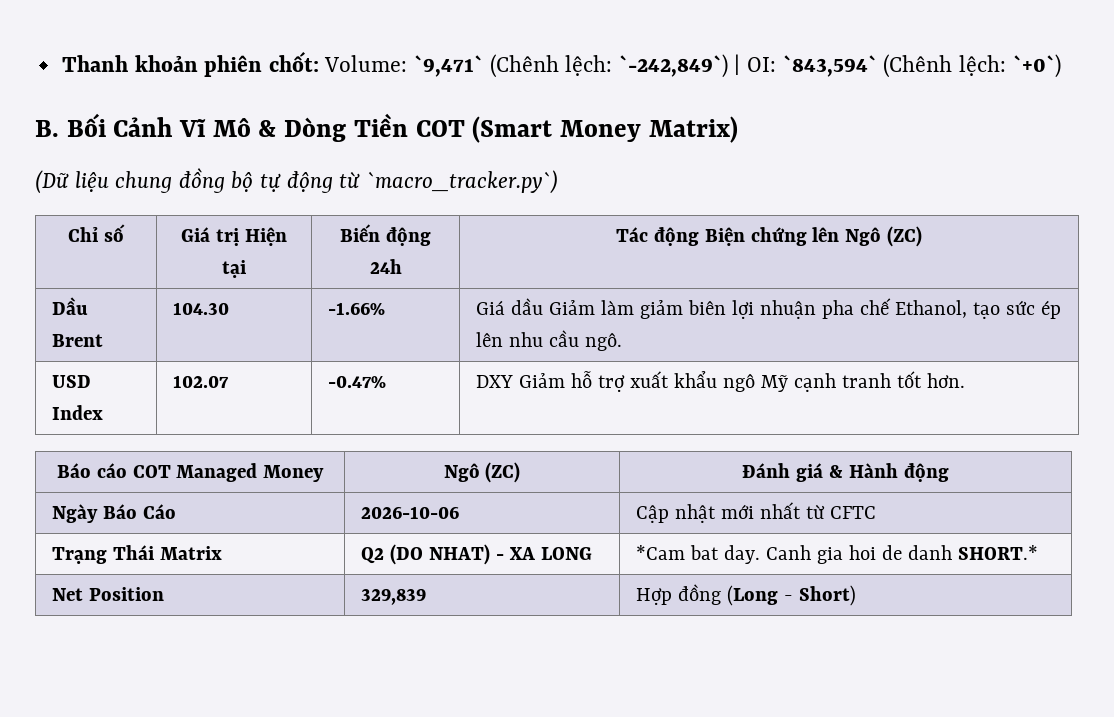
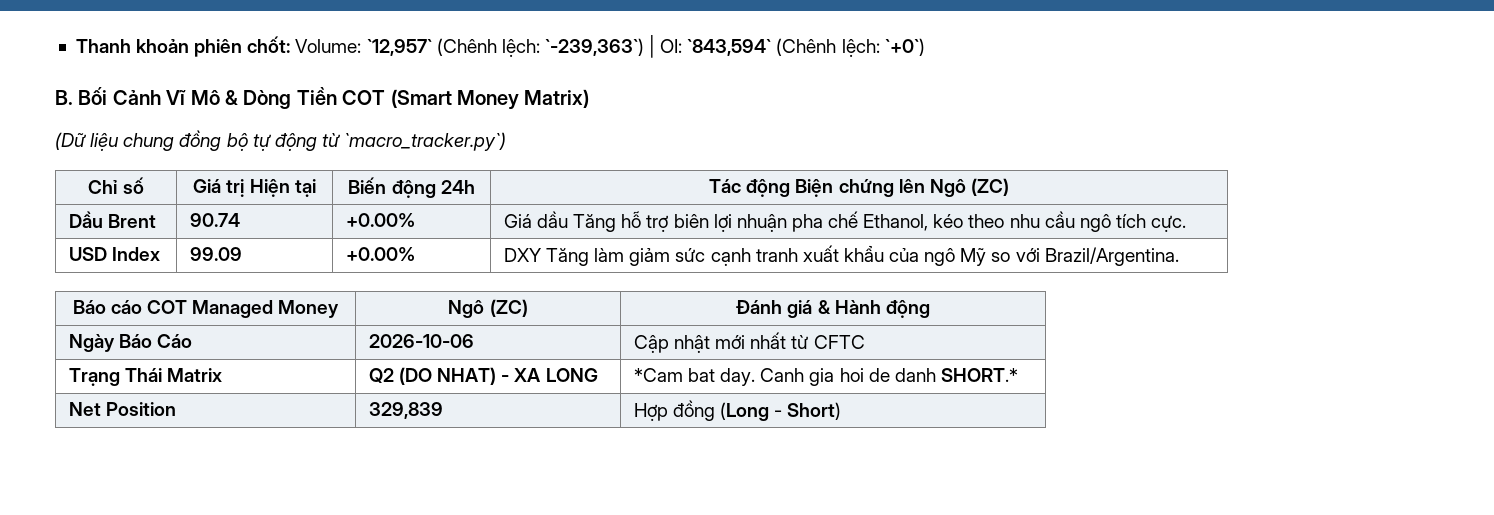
[414,54,728,78] `9,471` (Chênh lệch: `-242,849`) -> [366,38,644,57] `12,957` (Chênh lệch: `-239,363`)
[173,302,230,315] [328,302,386,315] 104.30 | -1.66% -> [189,213,240,227] [345,213,415,227] 90.74 | +0.00%
[549,300,684,319] Giảm làm giảm -> [573,211,669,232] Tăng hỗ trợ
[972,300,1061,319] [476,330,623,351] tạo sức ép lên nhu cầu ngô. -> [933,211,1187,232] kéo theo nhu cầu ngô tích cực.
[173,375,230,388] [328,375,387,388] 102.07 | -0.47% -> [189,247,242,261] [345,247,415,261] 99.09 | +0.00%
[519,371,626,392] Giảm hỗ trợ -> [546,248,798,266] Tăng làm giảm sức cạnh tranh
(718, 379) none -> [889,248,920,262] của
[793,371,965,392] cạnh tranh tốt hơn. -> [991,247,1179,266] so với Brazil/Argentina.

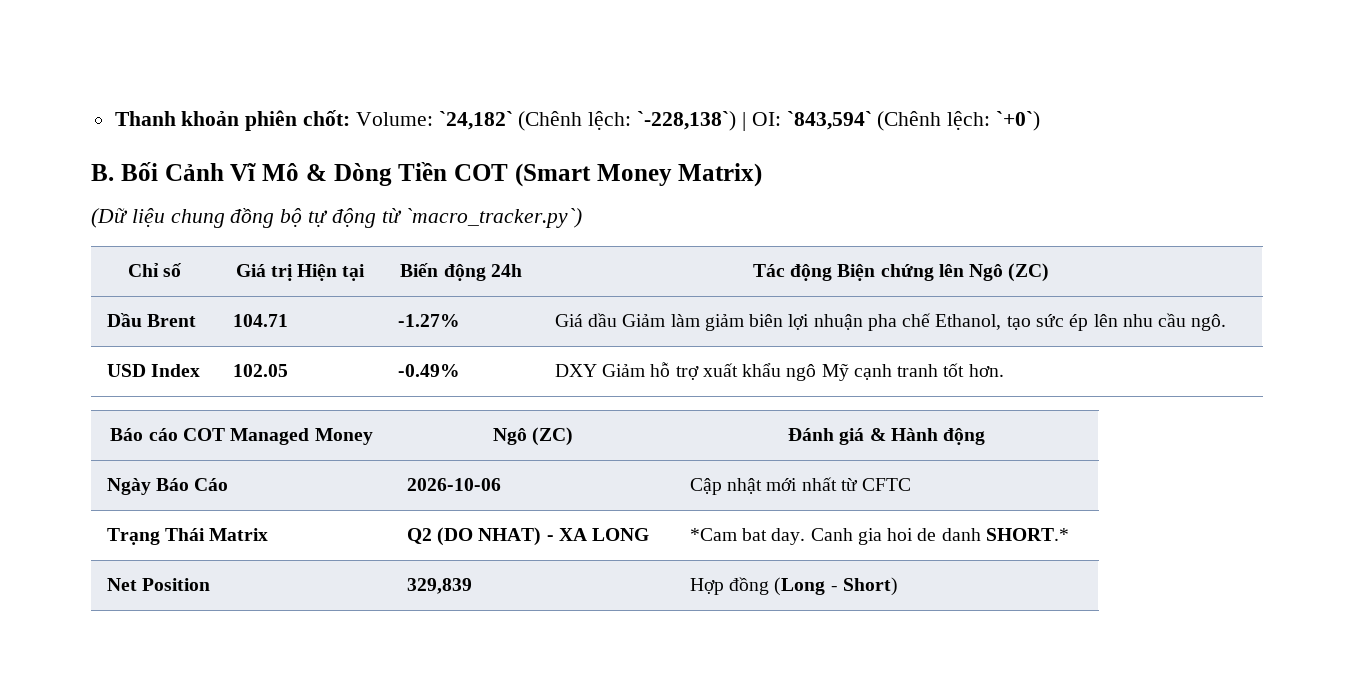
[366,38,644,57] `12,957` (Chênh lệch: `-239,363`) -> [438,111,737,131] `24,182` (Chênh lệch: `-228,138`)
[189,213,240,227] [345,213,415,227] 90.74 | +0.00% -> [232,314,288,327] [397,314,460,327] 104.71 | -1.27%
[573,211,669,232] Tăng hỗ trợ -> [622,314,744,331] Giảm làm giảm
[933,211,1187,232] kéo theo nhu cầu ngô tích cực. -> [1006,313,1227,331] tạo sức ép lên nhu cầu ngô.
[189,247,242,261] [345,247,415,261] 99.09 | +0.00% -> [232,364,288,377] [397,364,460,377] 102.05 | -0.49%
[546,245,1179,266] Tăng làm giảm sức cạnh tranh xuất khẩu của ngô Mỹ so với Brazil/Argentina. -> [602,362,1004,381] Giảm hỗ trợ xuất khẩu ngô Mỹ cạnh tranh tốt hơn.

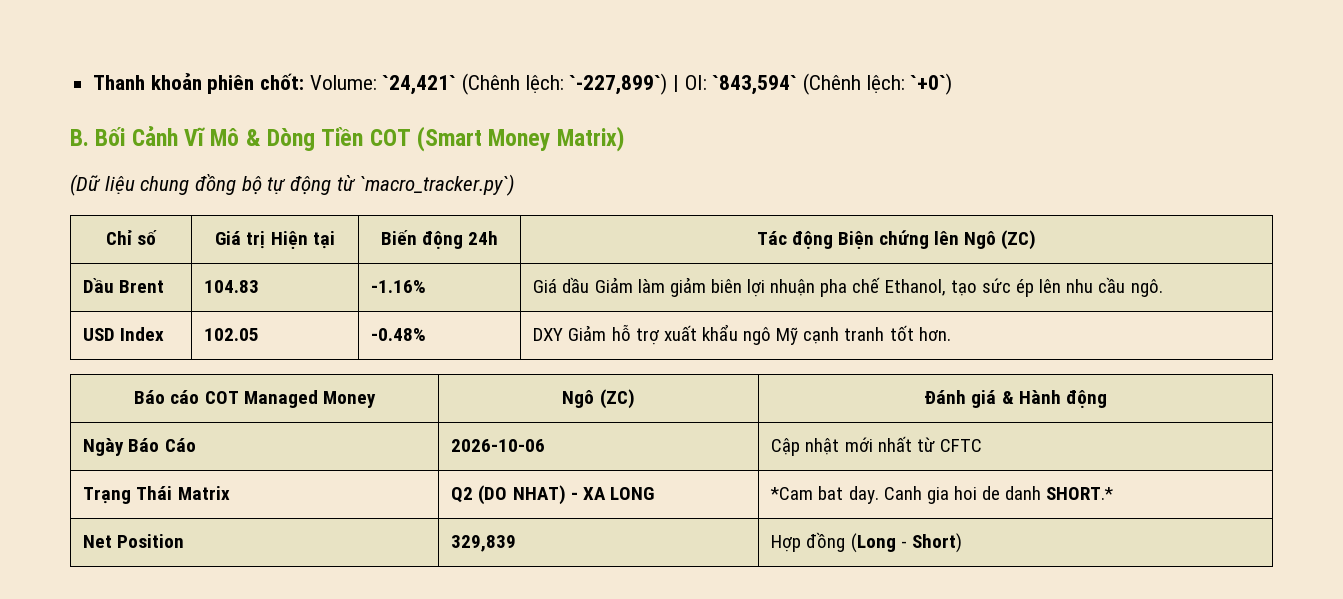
[438,111,737,131] `24,182` (Chênh lệch: `-228,138`) -> [382,73,668,95] `24,421` (Chênh lệch: `-227,899`)
[232,314,288,327] [397,314,460,327] 104.71 | -1.27% -> [204,280,260,293] [371,280,427,293] 104.83 | -1.16%
[397,364,460,377] -0.49% -> [371,328,427,341] -0.48%

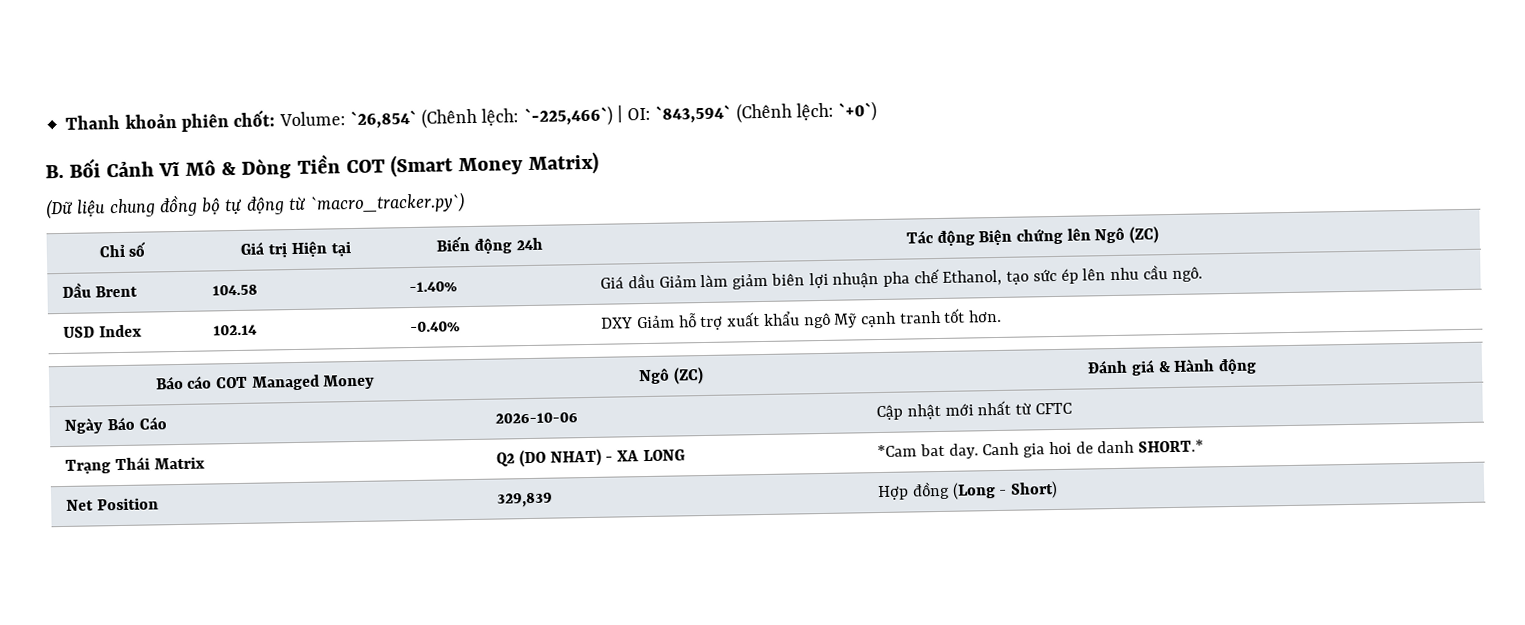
[382,73,668,95] `24,421` (Chênh lệch: `-227,899`) -> [349,105,613,130] `26,854` (Chênh lệch: `-225,466`)
[204,280,260,293] [371,280,427,293] 104.83 | -1.16% -> [212,284,259,296] [409,281,458,293] 104.58 | -1.40%
[204,328,260,341] [371,328,427,341] 102.05 | -0.48% -> [213,324,259,336] [410,321,461,333] 102.14 | -0.40%

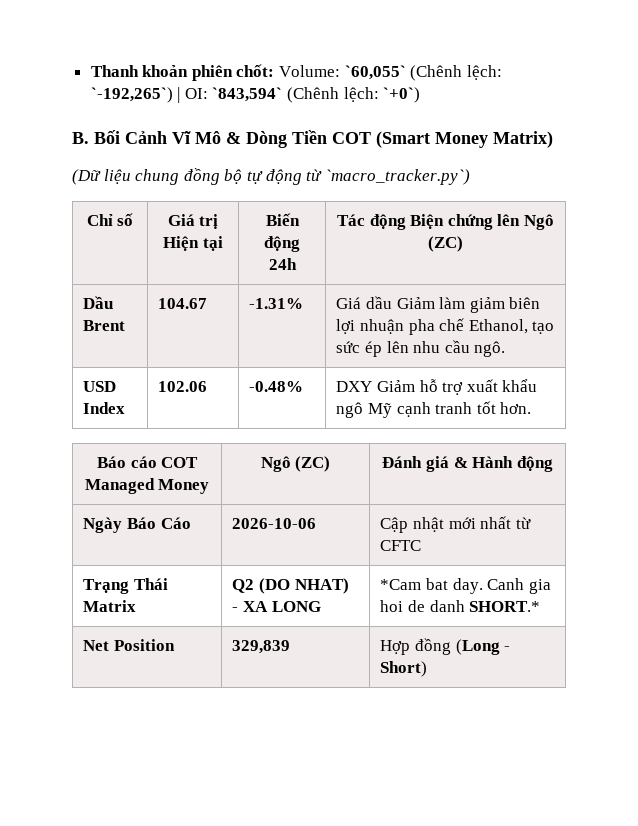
[349,105,613,130] `26,854` (Chênh lệch: `-225,466`) -> [344,65,502,81] [90,87,173,103] `60,055` (Chênh lệch: `-192,265`)
[212,284,259,296] [409,281,458,293] 104.58 | -1.40% -> [158,298,208,309] [249,298,304,309] 104.67 | -1.31%
[213,324,259,336] [410,321,461,333] 102.14 | -0.40% -> [158,381,208,392] [249,381,304,392] 102.06 | -0.48%

